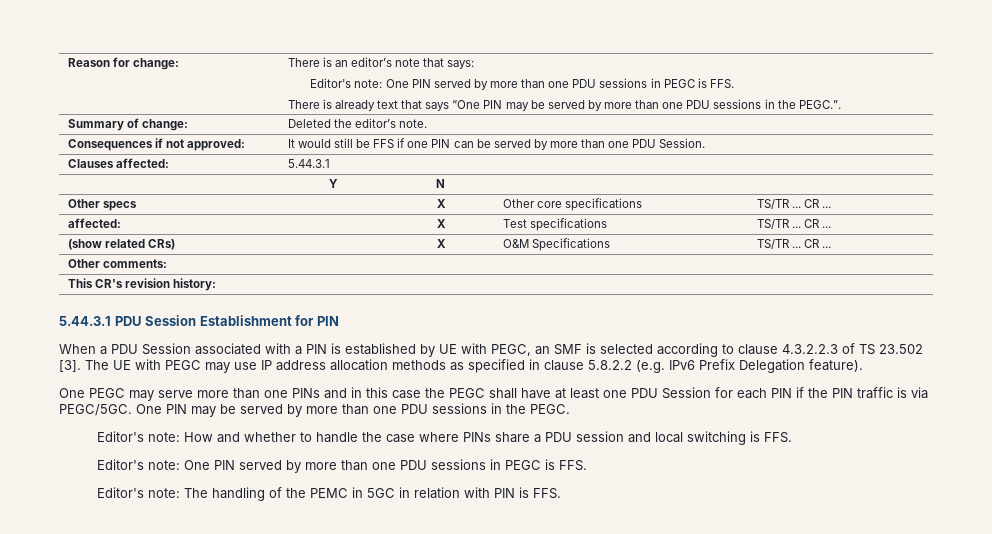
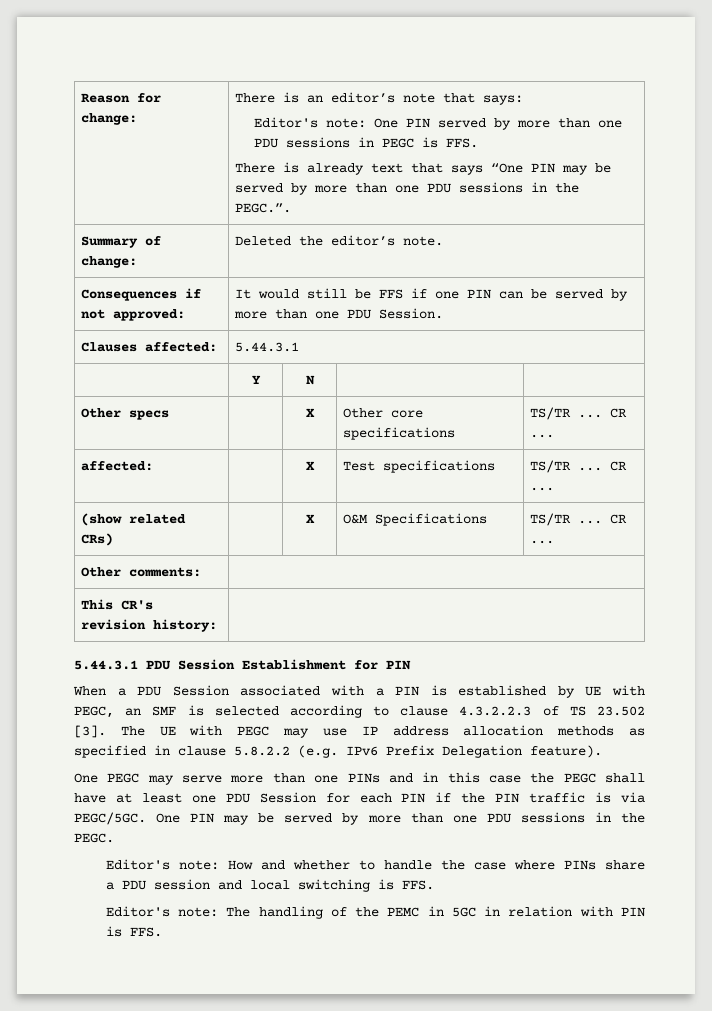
[96,459,587,473] // Editor's note: One PIN served by more than one PDU sessions in PEGC is FFS. -> (434, 885) none

